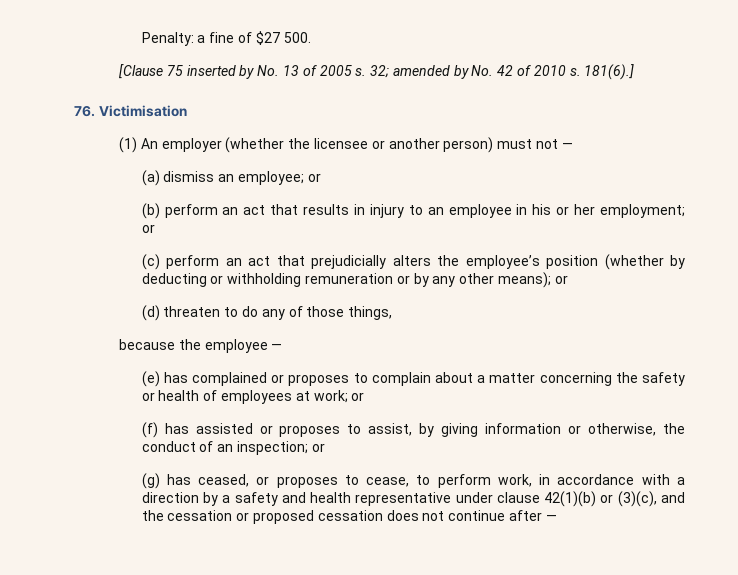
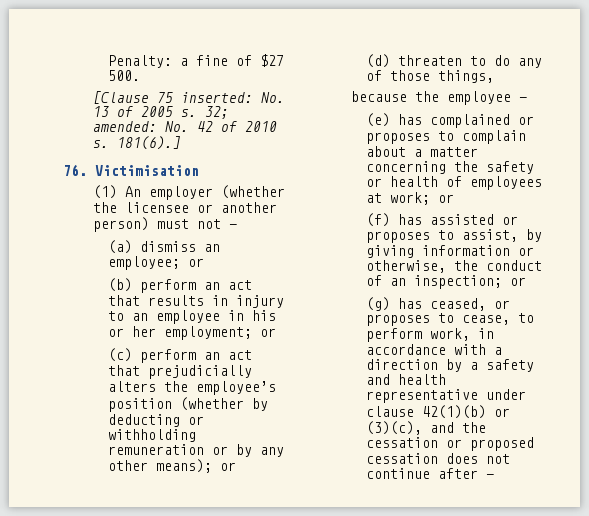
[186,65,255,79] inserted by -> [181,92,254,103] inserted:
[392,65,469,79] amended by -> [93,121,158,132] amended:

